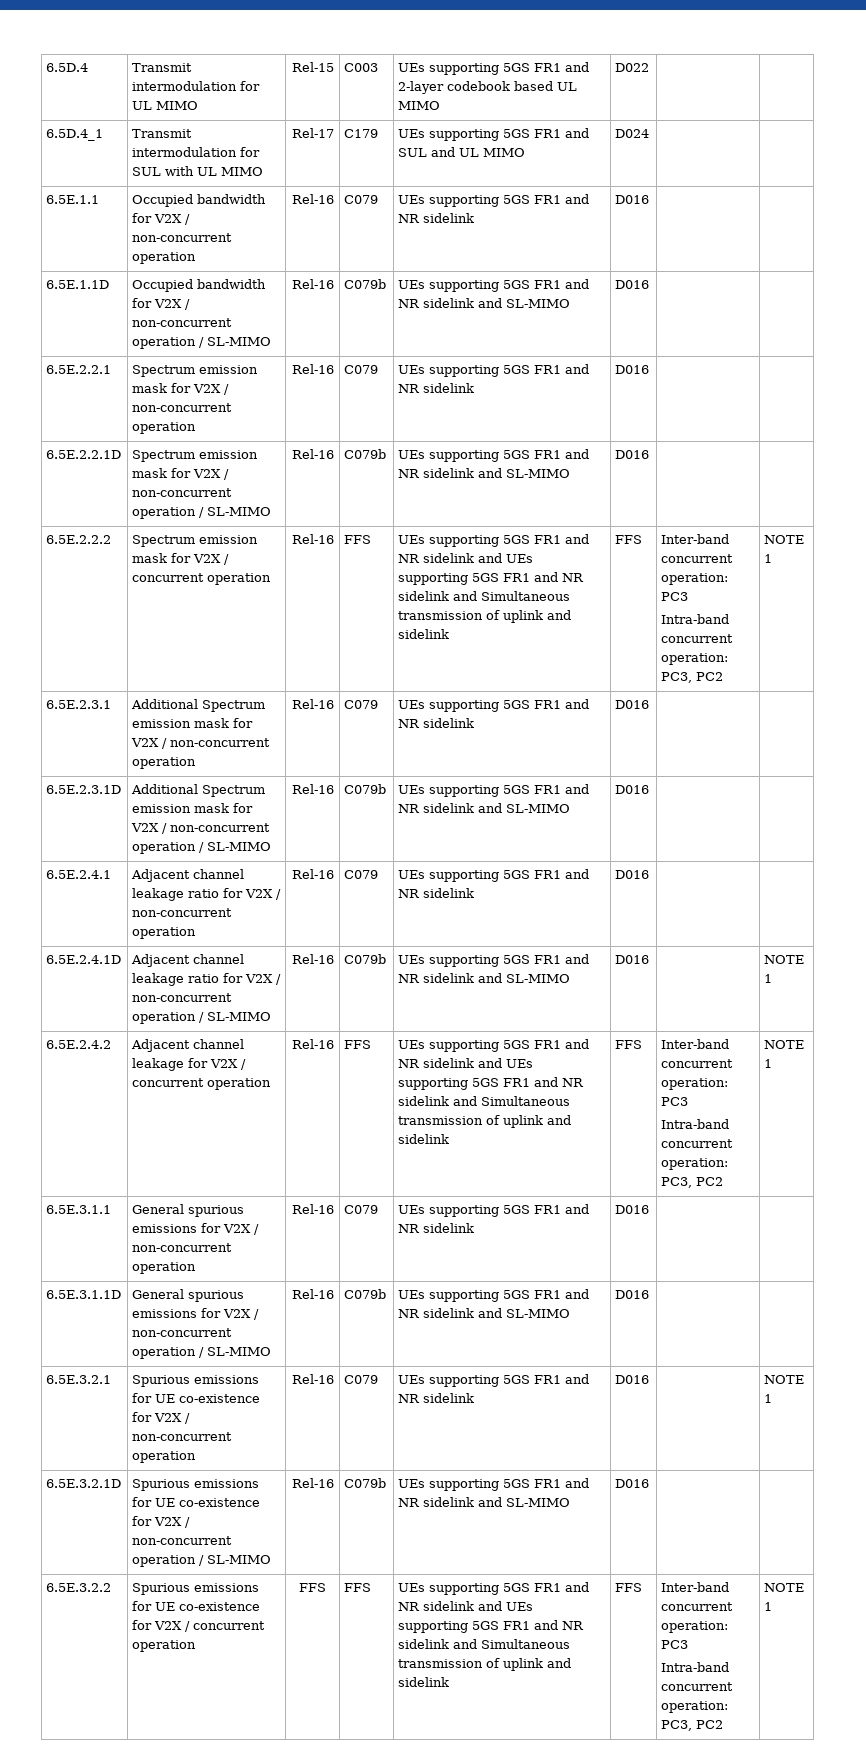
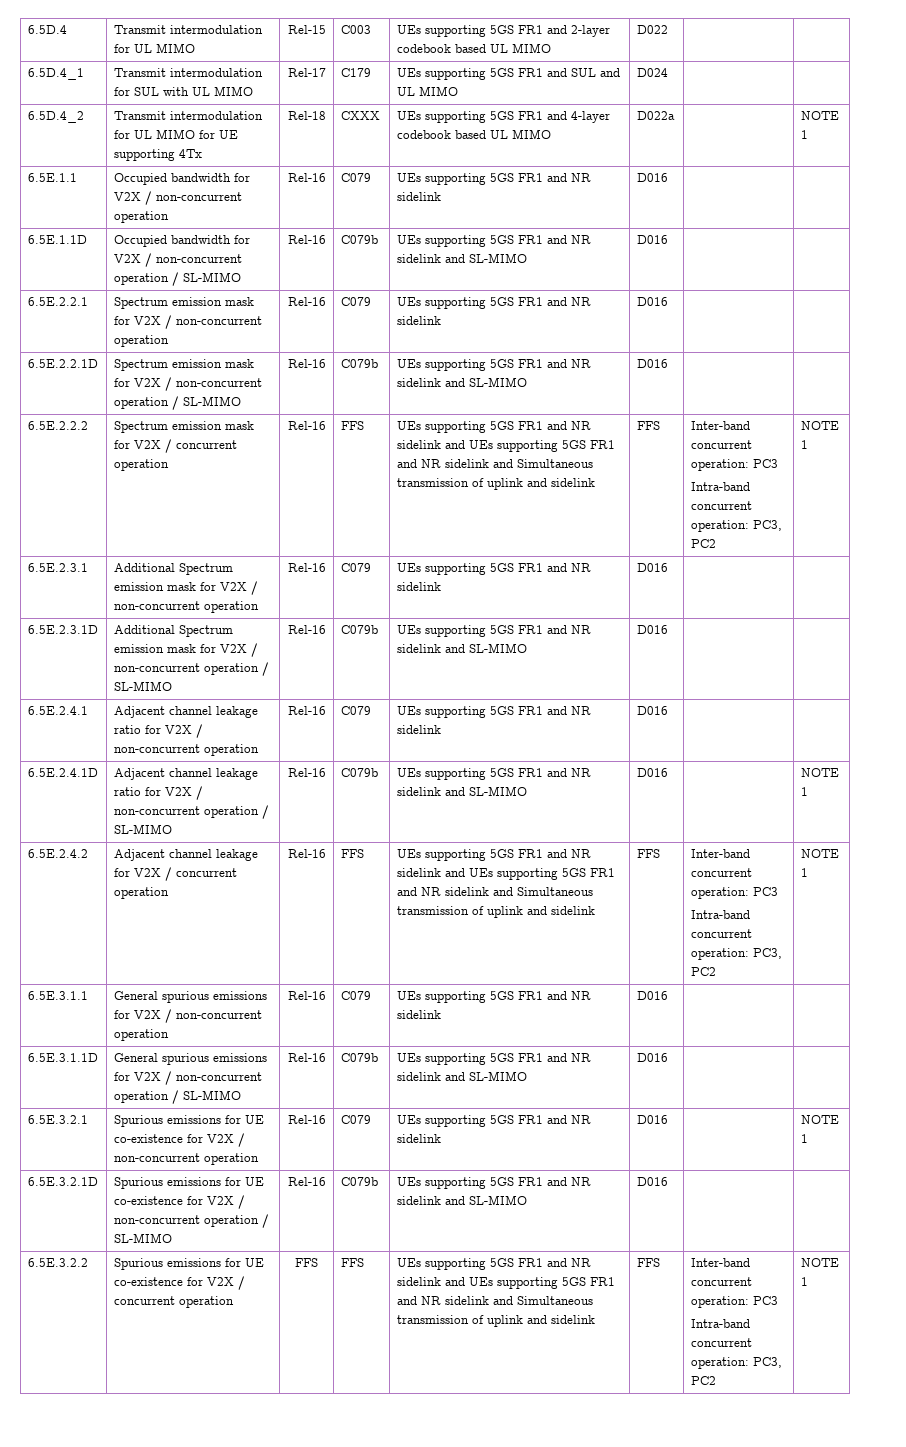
(650, 133) none -> [27,111,84,123] [113,111,263,120] [113,129,238,139] [113,149,202,161] [287,111,326,120] [340,111,380,120] [396,111,610,123] [396,129,551,139] [636,111,675,120] [800,111,839,120] [800,130,808,139] // 6.5D.4_2 | Transmit intermodulation for UL MIMO for UE supporting 4Tx | Rel-18 | CXXX | UEs supporting 5GS FR1 and 4-layer codebook based UL MIMO | D022a | | NOTE 1

